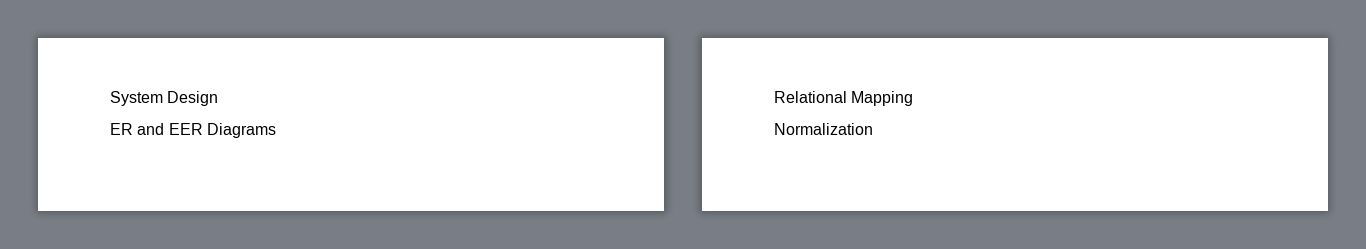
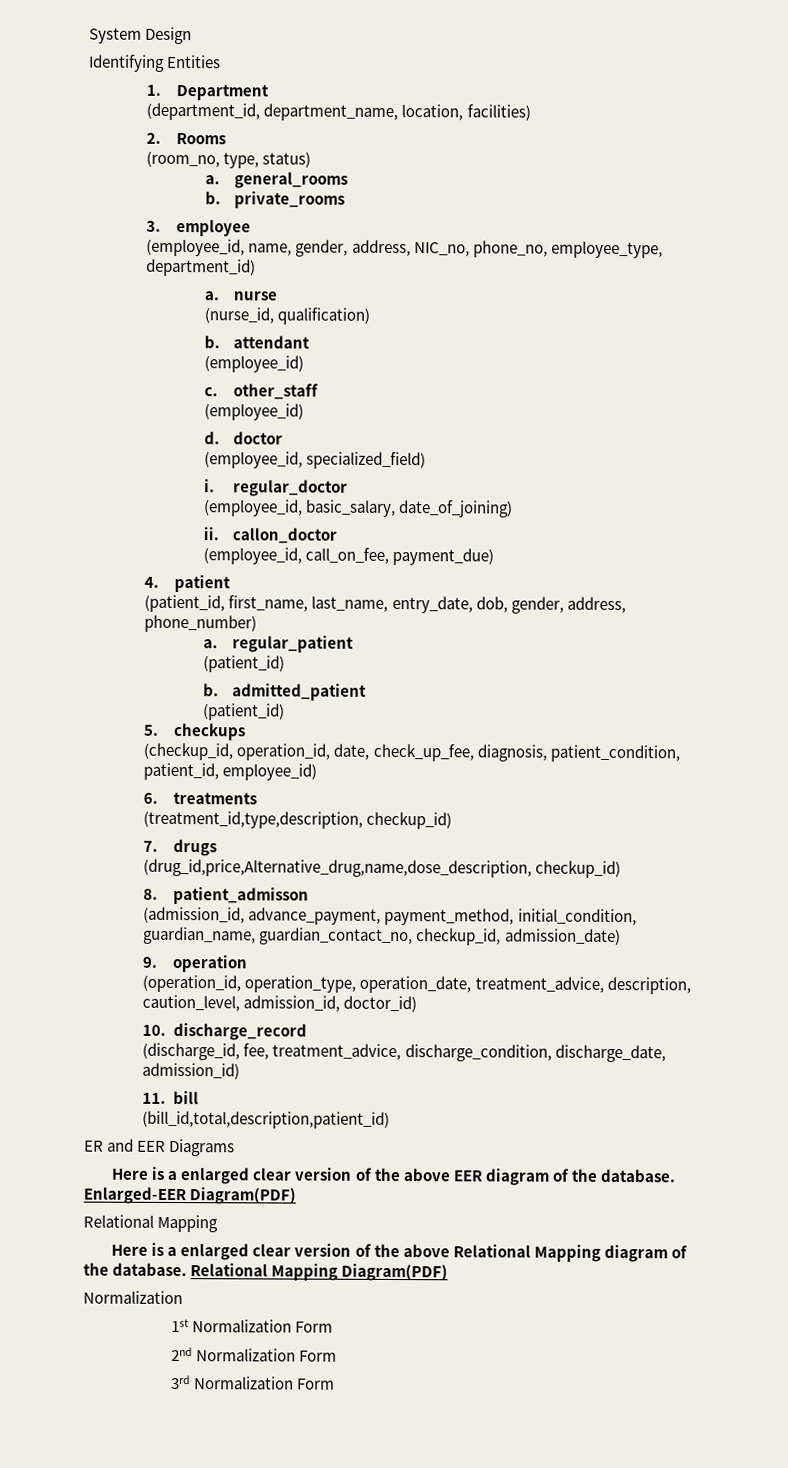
[110,123,276,138] [774,91,914,106] [774,123,873,135] ER and EER Diagrams // Relational Mapping // Normalization -> [89,54,222,72] [146,84,269,101] [146,102,531,122] [146,132,226,145] [146,150,312,169] [204,171,348,189] [204,191,345,209] [146,219,251,237] [146,238,663,259] [146,258,257,277] [203,291,278,301] [203,307,370,325] [203,335,310,349] [203,355,304,373] [203,383,319,400] [203,403,304,421] [203,431,283,445] [203,451,426,470] [203,479,348,497] [202,499,513,518] [202,527,337,544] [202,547,494,566] [144,574,231,593] [144,594,626,614] [144,614,258,633] [202,635,354,653] [202,655,285,673] [202,683,367,701] [202,703,285,721] [143,722,246,741] [143,742,680,763] [143,762,318,781] [143,791,257,805] [143,810,453,830] [143,838,217,857] [143,858,622,879] [143,886,309,905] [143,906,637,926] [143,926,621,946] [142,954,247,973] [142,974,691,995] [142,994,418,1013] [142,1022,307,1041] [142,1042,666,1063] [142,1062,241,1080] [142,1090,199,1105] [142,1110,391,1129] [84,1138,236,1157] [111,1166,676,1186] [83,1186,297,1205] [83,1214,219,1233] [111,1242,688,1263] [83,1262,449,1282] [83,1290,183,1305] [170,1318,333,1333] [170,1346,337,1362] [170,1374,335,1390] Identifying Entities // 1. Department // (department_id, department_name, location, facilities) // 2. Rooms // (room_no, type, status) // a. general_rooms // b. private_rooms // 3. employee // (employee_id, name, gender, address, NIC_no, phone_no, employee_type, department_id) // a. nurse // (nurse_id, qualification) // b. attendant // (employee_id) // c. other_staff // (employee_id) // d. doctor // (employee_id, specialized_field) // i. regular_doctor // (employee_id, basic_salary, date_of_joining) // ii. callon_doctor // (employee_id, call_on_fee, payment_due) // 4. patient // (patient_id, first_name, last_name, entry_date, dob, gender, address, phone_number) // a. regular_patient // (patient_id) // b. admitted_patient // (patient_id) // 5. checkups // (checkup_id, operation_id, date, check_up_fee, diagnosis, patient_condition, patient_id, employee_id) // 6. treatments // (treatment_id,type,description, checkup_id) // 7. drugs // (drug_id,price,Alternative_drug,name,dose_description, checkup_id) // 8. patient_admisson // (admission_id, advance_payment, payment_method, initial_condition, guardian_name, guardian_contact_no, checkup_id, admission_date) // 9. operation // (operation_id, operation_type, operation_date, treatment_advice, description, caution_level, admission_id, doctor_id) // 10. discharge_record // (discharge_id, fee, treatment_advice, discharge_condition, discharge_date, admission_id) // 11. bill // (bill_id,total,description,patient_id) // ER and EER Diagrams // Here is a enlarged clear version of the above EER diagram of the database. Enlarged-EER Diagram(PDF) // Relational Mapping // Here is a enlarged clear version of the above Relational Mapping diagram of the database. Relational Mapping Diagram(PDF) // Normalization // 1st Normalization Form // 2nd Normalization Form // 3rd Normalization Form

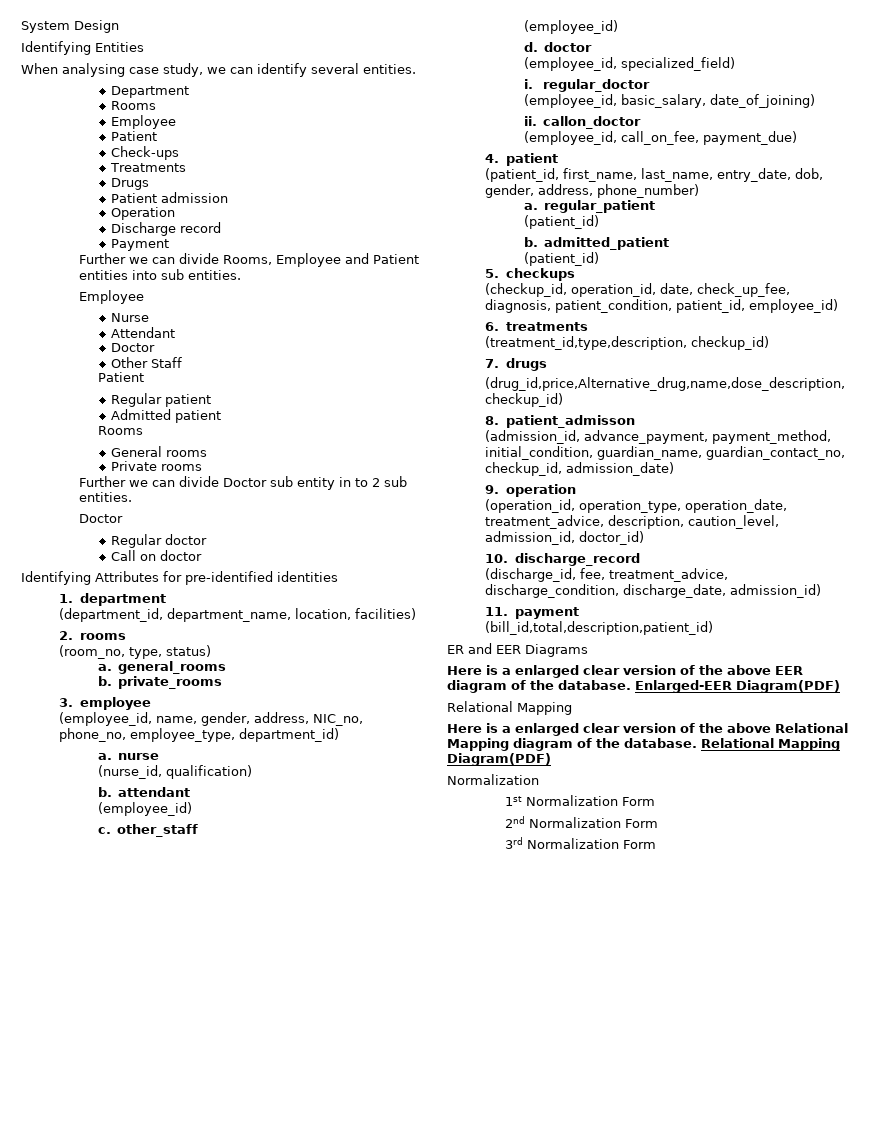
(222, 61) none -> [21,63,416,77] [111,86,190,98] [111,101,157,110] [111,115,177,129] [111,131,158,141] [111,146,180,160] [110,163,187,172] [111,178,150,190] [111,192,229,203] [111,207,176,220] [111,222,222,236] [111,239,170,251] [78,253,419,267] [78,269,241,280] [78,290,144,304] [111,313,150,322] [111,327,176,338] [111,343,156,352] [111,357,183,368] [97,372,144,382] [111,393,212,407] [111,409,222,423] [97,426,143,435] [111,446,208,457] [111,461,203,471] [78,476,407,490] [78,492,132,502] [78,514,123,523] [111,534,208,548] [111,550,203,561] [21,571,338,585] // When analysing case study, we can identify several entities. // Department // Rooms // Employee // Patient // Check-ups // Treatments // Drugs // Patient admission // Operation // Discharge record // Payment // Further we can divide Rooms, Employee and Patient entities into sub entities. // Employee // Nurse // Attendant // Doctor // Other Staff // Patient // Regular patient // Admitted patient // Rooms // General rooms // Private rooms // Further we can divide Doctor sub entity in to 2 sub entities. // Doctor // Regular doctor // Call on doctor // Identifying Attributes for pre-identified identities
[175,84,269,101] Department -> [79,593,166,606] department
[175,133,226,145] Rooms -> [79,633,126,640] rooms
[172,1090,199,1105] bill -> [514,607,579,619] payment

